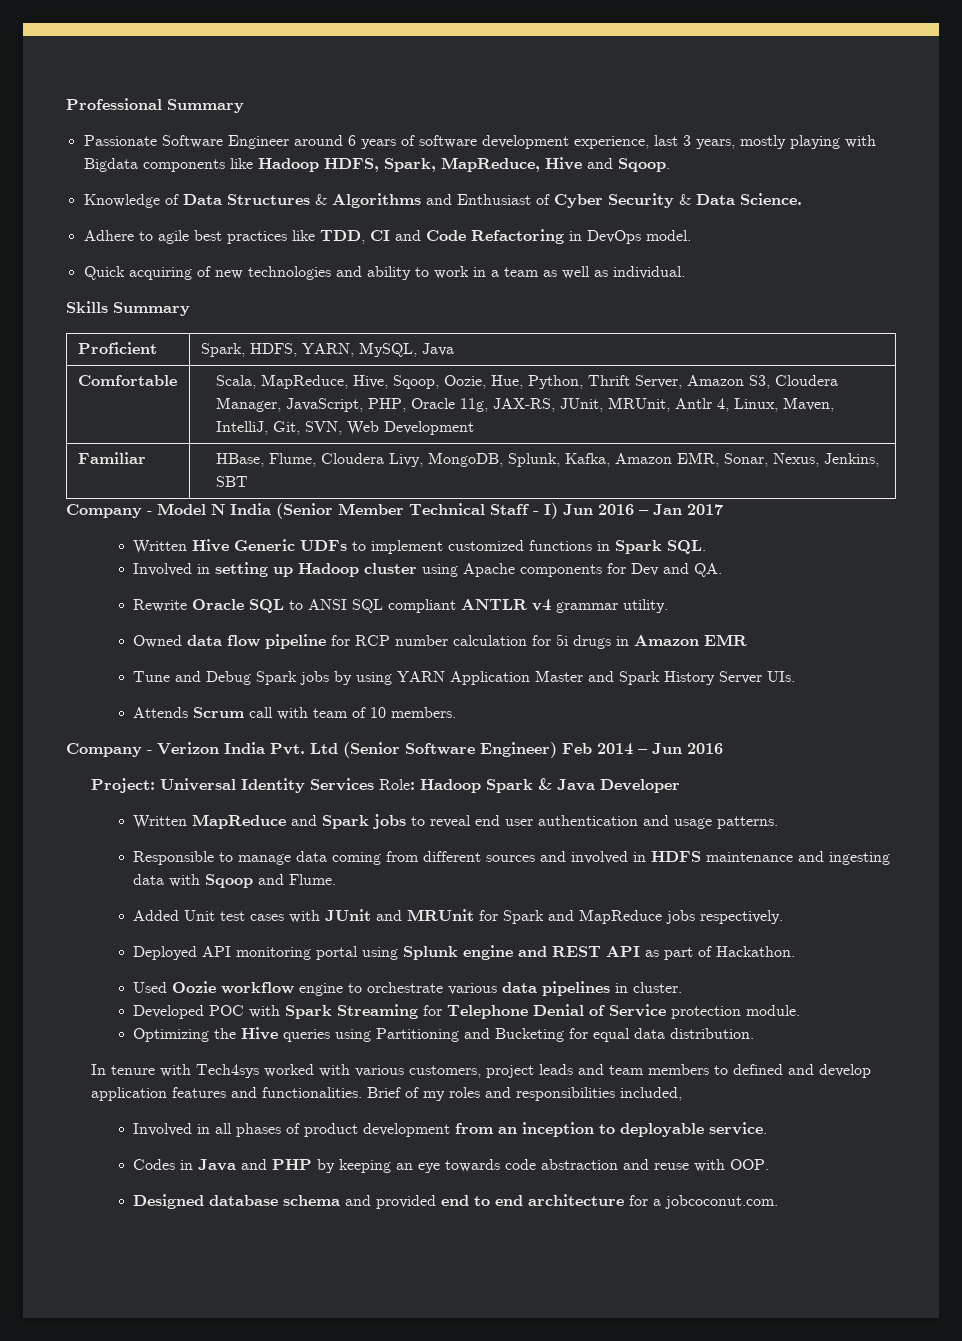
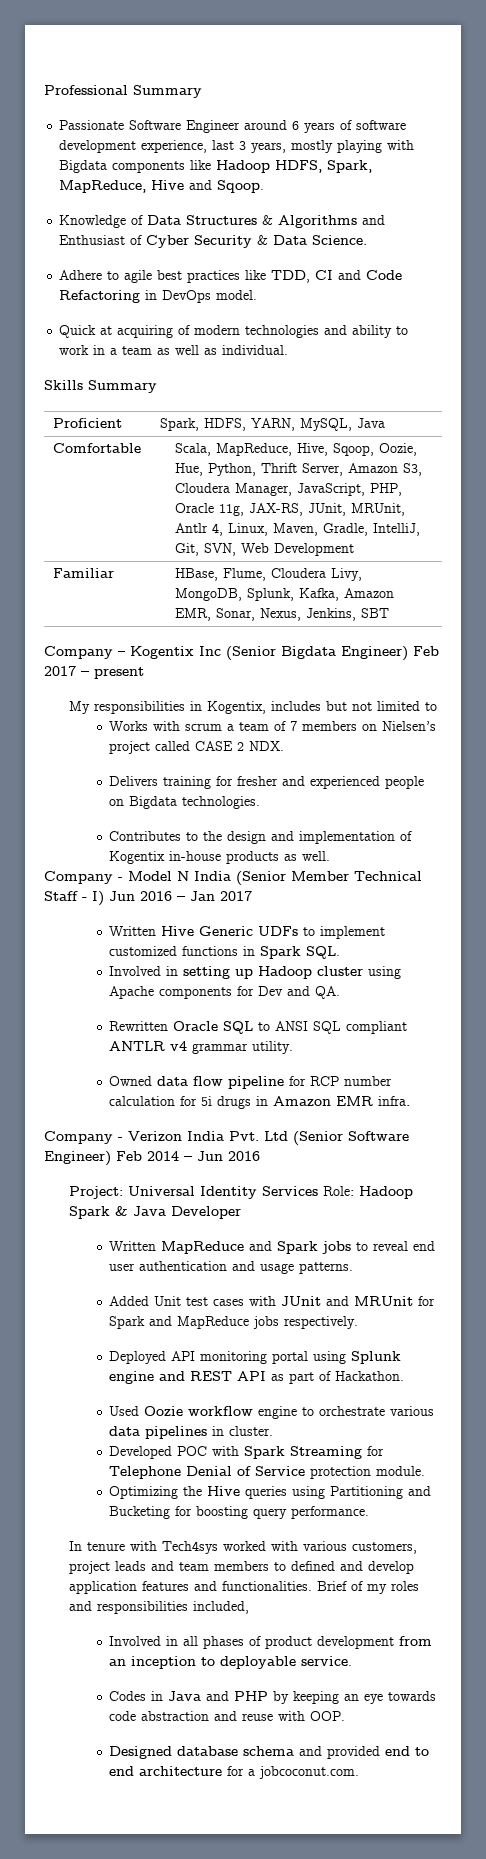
(125, 273) none -> [100,326,113,335] at
[214,270,243,279] new -> [194,325,241,335] modern
(834, 404) none -> [323,523,369,536] Gradle,
(248, 481) none -> [44,646,439,661] [44,666,144,679] [68,701,437,714] [109,721,437,731] [109,741,285,754] [109,776,425,789] [109,796,261,809] [109,831,413,844] [109,851,331,864] // Company – Kogentix Inc (Senior Bigdata Engineer) Feb 2017 – present // My responsibilities in Kogentix, includes but not limited to // Works with scrum a team of 7 members on Nielsen’s project called CASE 2 NDX. // Delivers training for fresher and experienced people on Bigdata technologies. // Contributes to the design and implementation of Kogentix in-house products as well.
[133,599,188,612] Rewrite -> [109,1021,169,1031] Rewritten
[133,670,796,685] [133,707,457,720] // Tune and Debug Spark jobs by using YARN Application Master and Spark History Server UIs. // Attends Scrum call with team of 10 members. -> [378,1096,411,1106] infra.
[133,851,891,865] [133,874,337,888] // Responsible to manage data coming from different sources and involved in HDFS maintenance and ingesting data with Sqoop and Flume. -> (354, 1268) none
[593,1028,755,1042] equal data distribution. -> [196,1506,370,1519] boosting query performance.

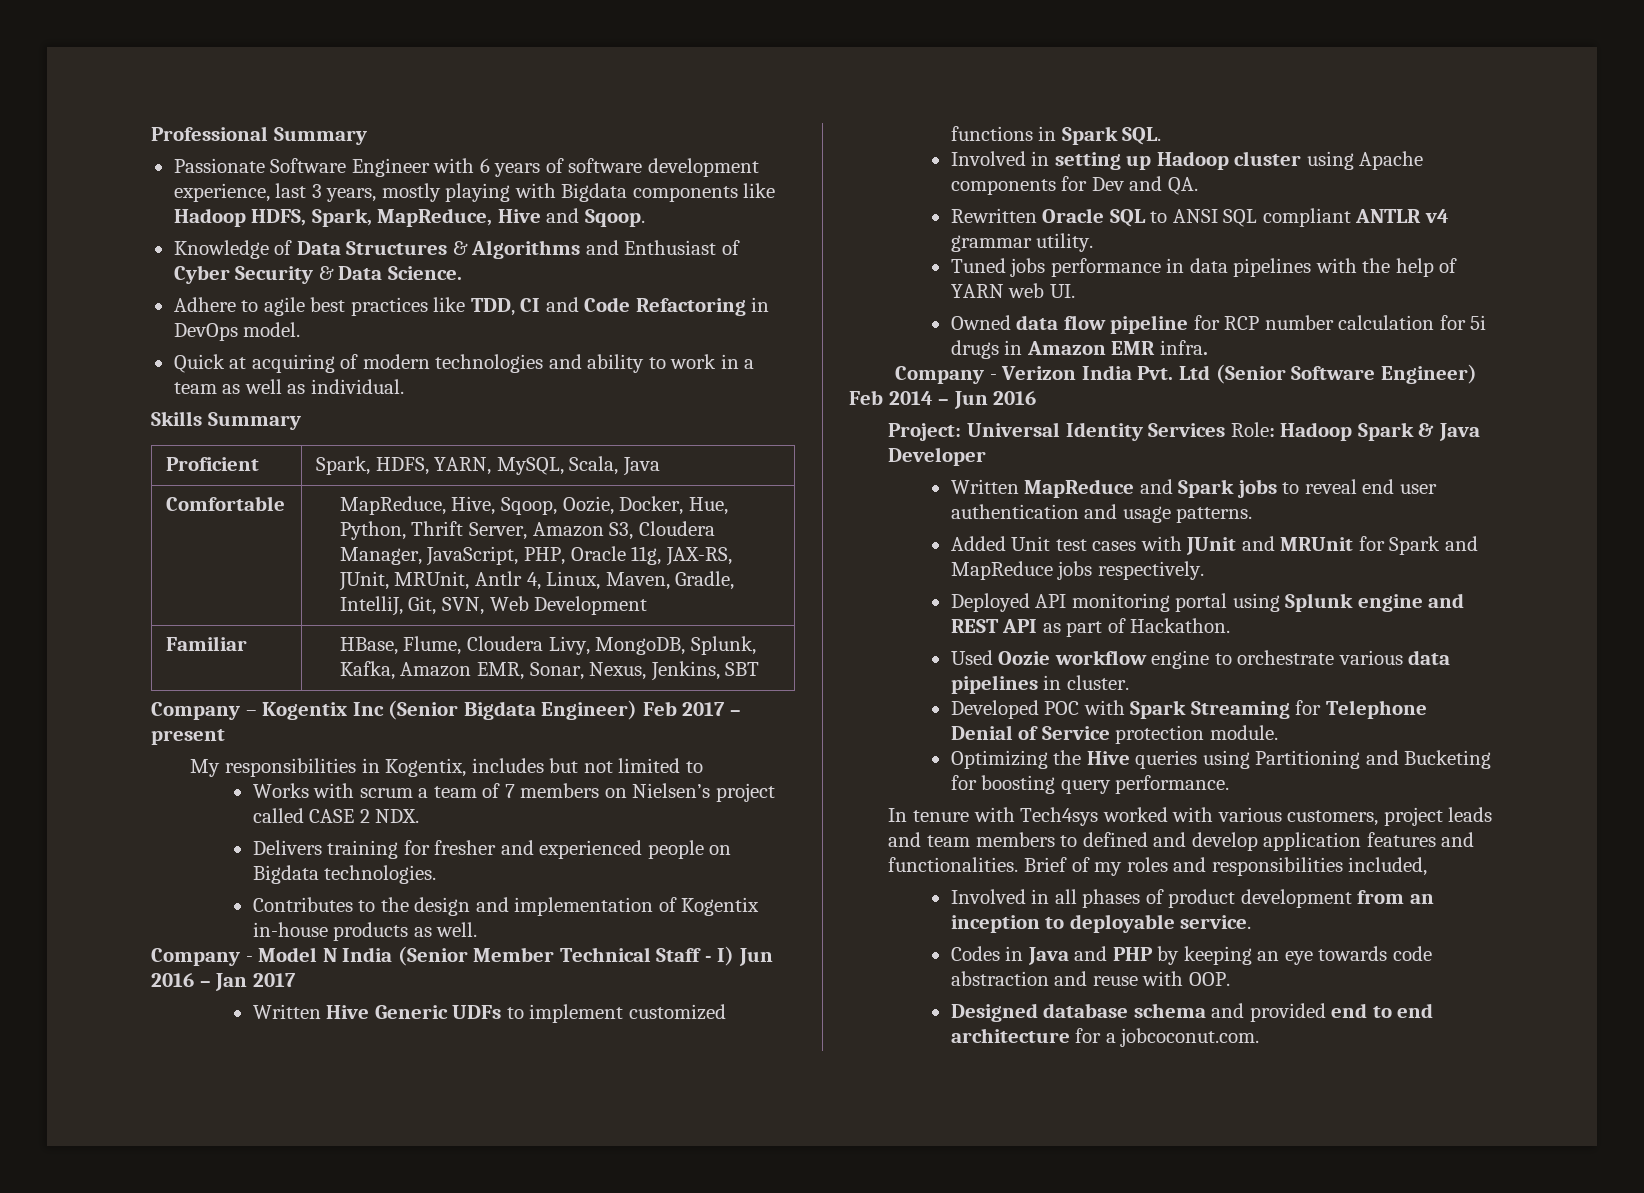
[244,120,288,130] around -> [433,158,475,173] with
(353, 424) none -> [569,456,619,475] Scala,
[175,443,212,456] Scala, -> (286, 503) none
(418, 449) none -> [619,496,684,515] Docker,
(294, 1047) none -> [950,258,1458,277] [950,283,1075,298] // Tuned jobs performance in data pipelines with the help of YARN web UI.

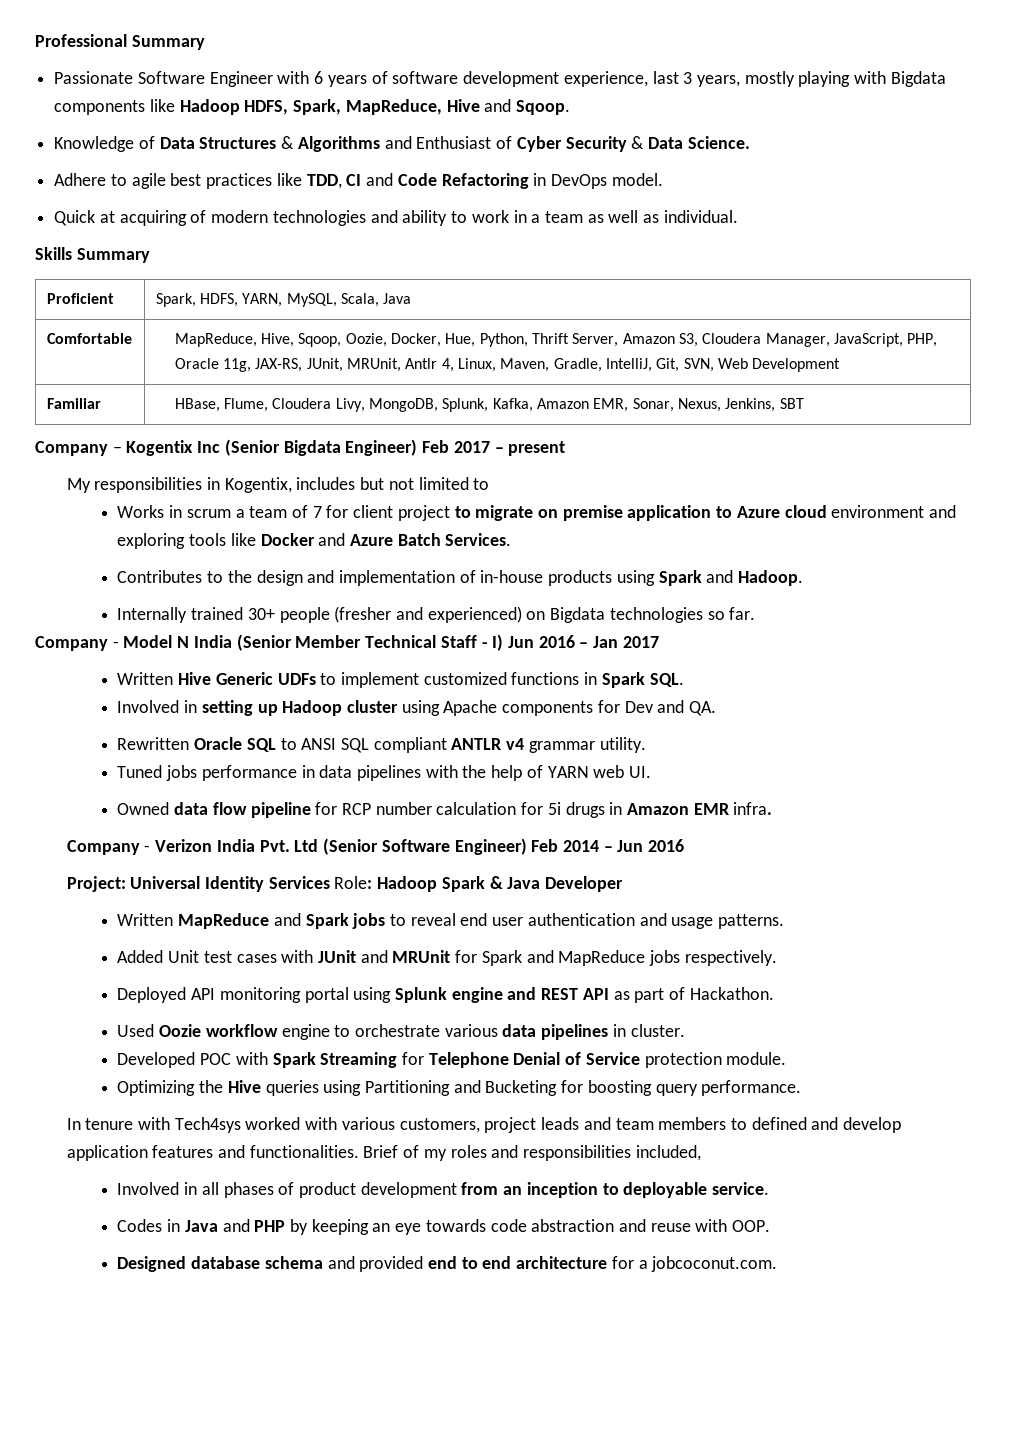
[313,783,355,798] with -> [169,505,183,518] in
[520,783,775,802] [252,808,420,823] [252,840,732,859] [252,865,437,884] members on Nielsen’s project called CASE 2 NDX. // Delivers training for fresher and experienced people on Bigdata technologies. -> [326,505,957,521] [117,533,512,549] for client project to migrate on premise application to Azure cloud environment and exploring tools like Docker and Azure Batch Services.
[681,897,760,916] Kogentix -> (476, 576) none
[413,922,478,937] as well. -> [616,570,804,586] [117,606,756,623] using Spark and Hadoop. // Internally trained 30+ people (fresher and experienced) on Bigdata technologies so far.

